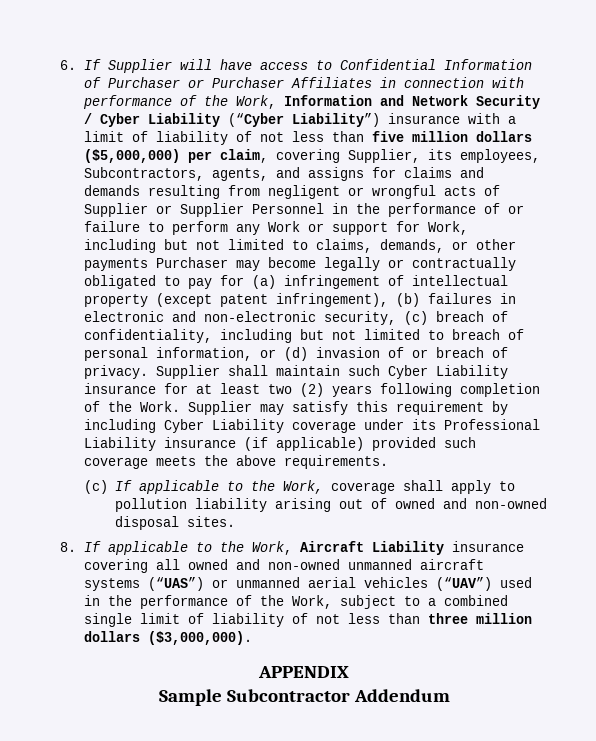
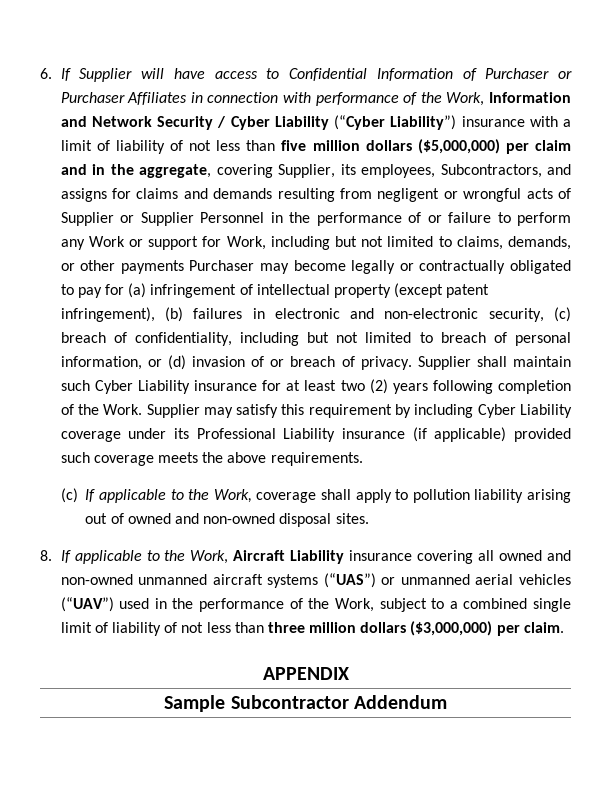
[220,149,269,163] claim, -> [535,140,571,151] [60,164,212,178] claim and in the aggregate,
[212,168,269,181] agents, -> (542, 171) none
[148,631,253,645] ($3,000,000). -> [410,621,564,636] ($3,000,000) per claim.

